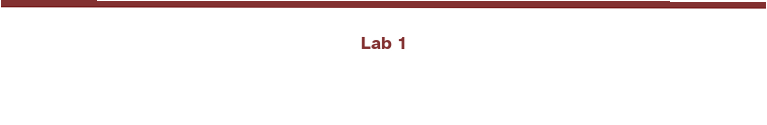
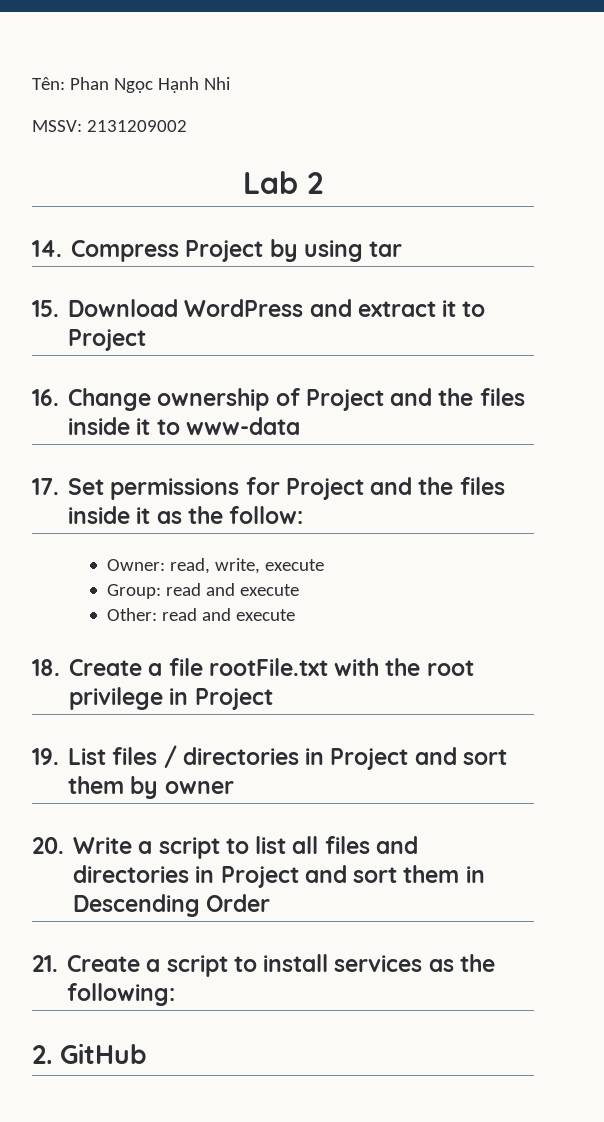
[361,36,407,50] Lab 1 -> [32,77,230,93] [32,120,187,132] [243,171,323,194] [32,239,403,262] [32,299,486,317] [68,329,147,351] [32,388,525,411] [68,417,300,435] [32,477,505,500] [68,506,304,524] [106,558,324,574] [106,583,299,599] [106,608,295,621] [32,658,474,676] [69,687,273,710] [32,745,507,770] [68,776,234,799] [32,836,418,859] [73,865,485,888] [73,894,271,917] [32,954,495,977] [67,983,176,1006] [32,1043,148,1064] Tên: Phan Ngọc Hạnh Nhi // MSSV: 2131209002 // Lab 2 // 14. Compress Project by using tar // 15. Download WordPress and extract it to Project // 16. Change ownership of Project and the files inside it to www-data // 17. Set permissions for Project and the files inside it as the follow: // Owner: read, write, execute // Group: read and execute // Other: read and execute // 18. Create a file rootFile.txt with the root privilege in Project // 19. List files / directories in Project and sort them by owner // 20. Write a script to list all files and directories in Project and sort them in Descending Order // 21. Create a script to install services as the following: // 2. GitHub

